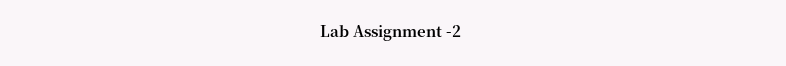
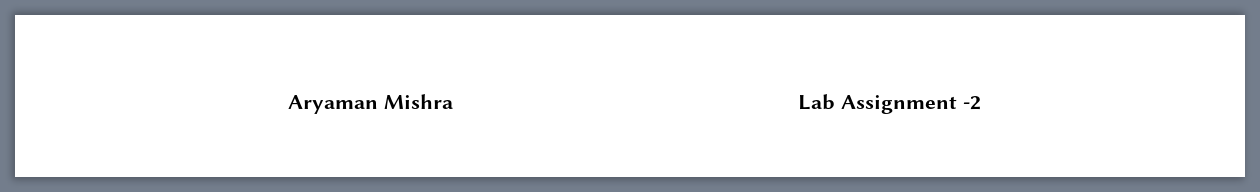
(319, 31) none -> [288,94,453,114] Aryaman Mishra //

